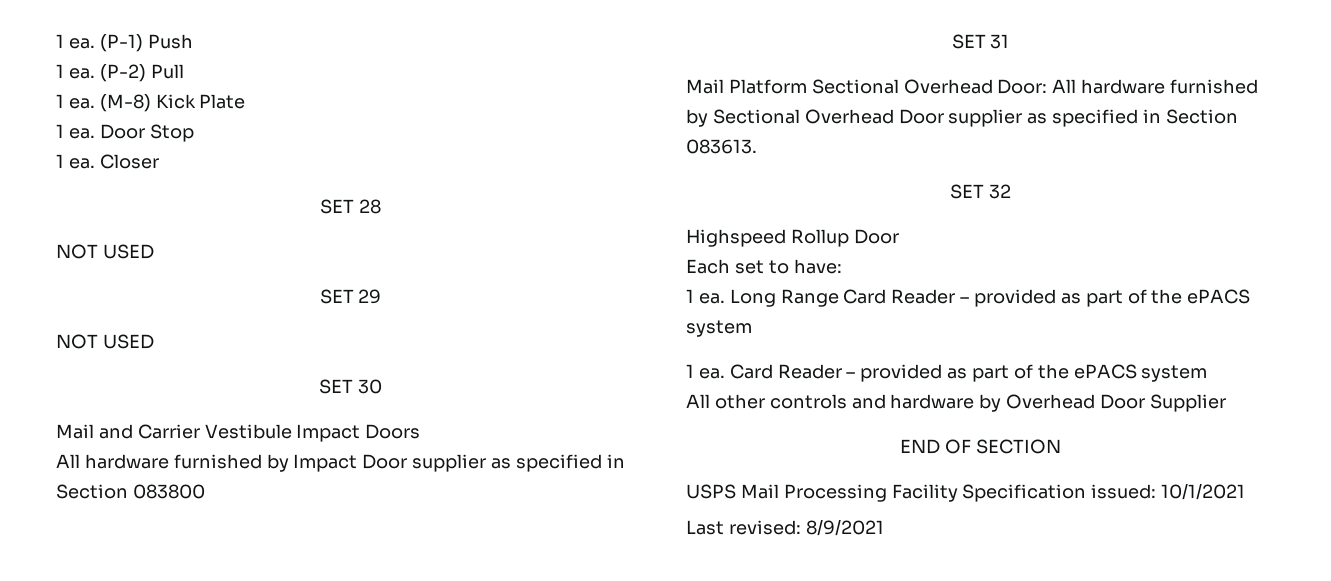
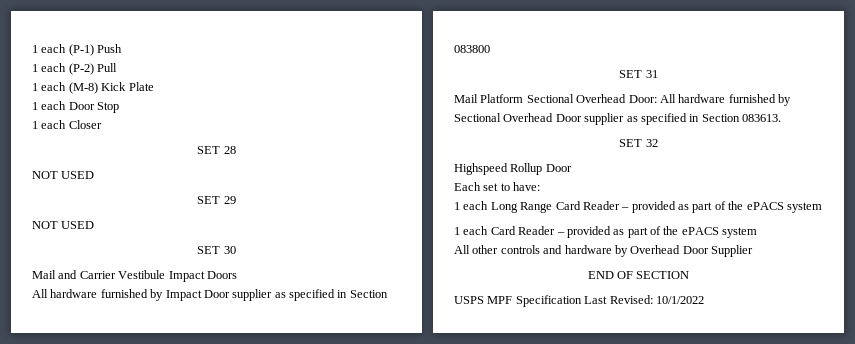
[56,34,95,49] 1 ea. -> [32,44,67,53] 1 each
[68,68,95,79] ea. -> [41,63,67,72] each
[68,98,95,109] ea. -> [41,82,67,91] each
[68,128,95,139] ea. -> [41,101,67,110] each
[68,158,95,169] ea. -> [41,120,67,129] each
[698,293,725,304] ea. -> [463,201,489,210] each
[698,368,725,379] ea. -> [463,226,489,235] each
[740,483,1246,502] [686,519,884,536] Mail Processing Facility Specification issued: 10/1/2021 // Last revised: 8/9/2021 -> [487,295,704,307] MPF Specification Last Revised: 10/1/2022

